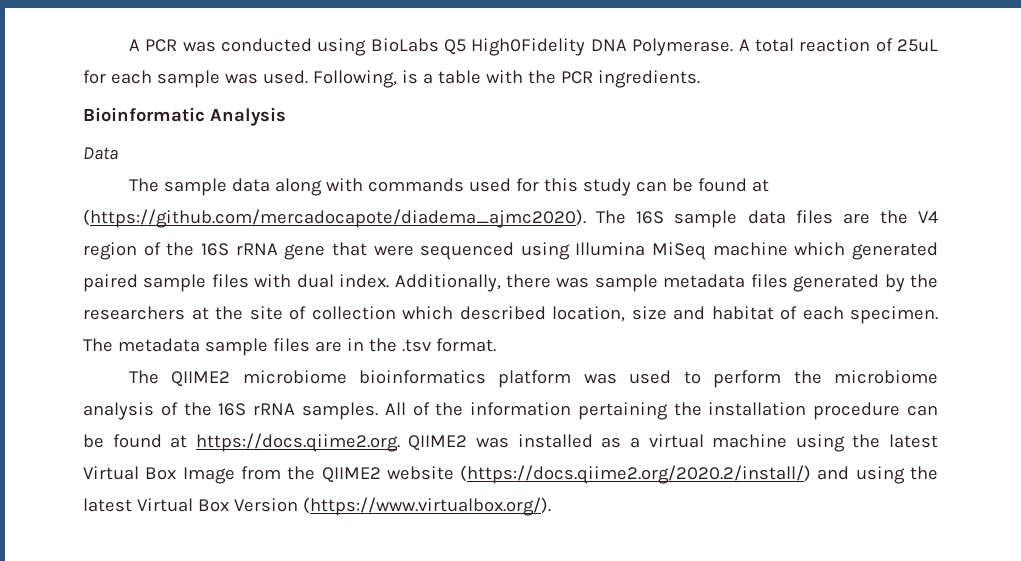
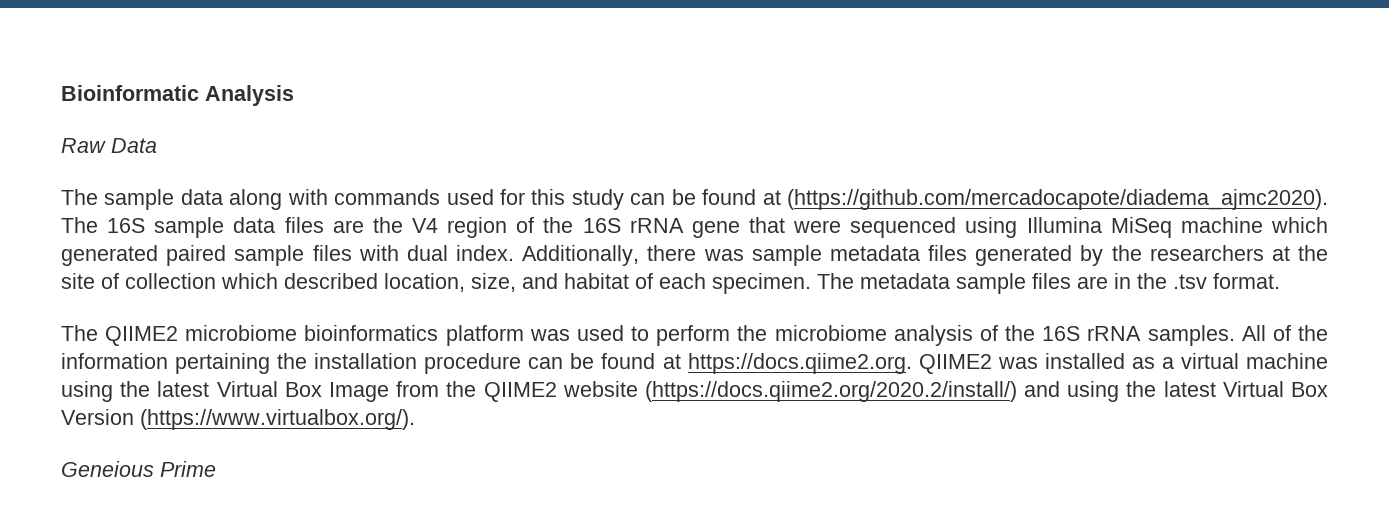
[128,38,938,56] [83,70,700,88] A PCR was conducted using BioLabs Q5 High0Fidelity DNA Polymerase. A total reaction of 25uL for each sample was used. Following, is a table with the PCR ingredients. // -> (61, 93) none
(286, 116) none -> [61,138,106,153] Raw
[631,306,667,320] size -> [471,273,516,292] size,
(551, 506) none -> [61,461,216,477] // Geneious Prime

